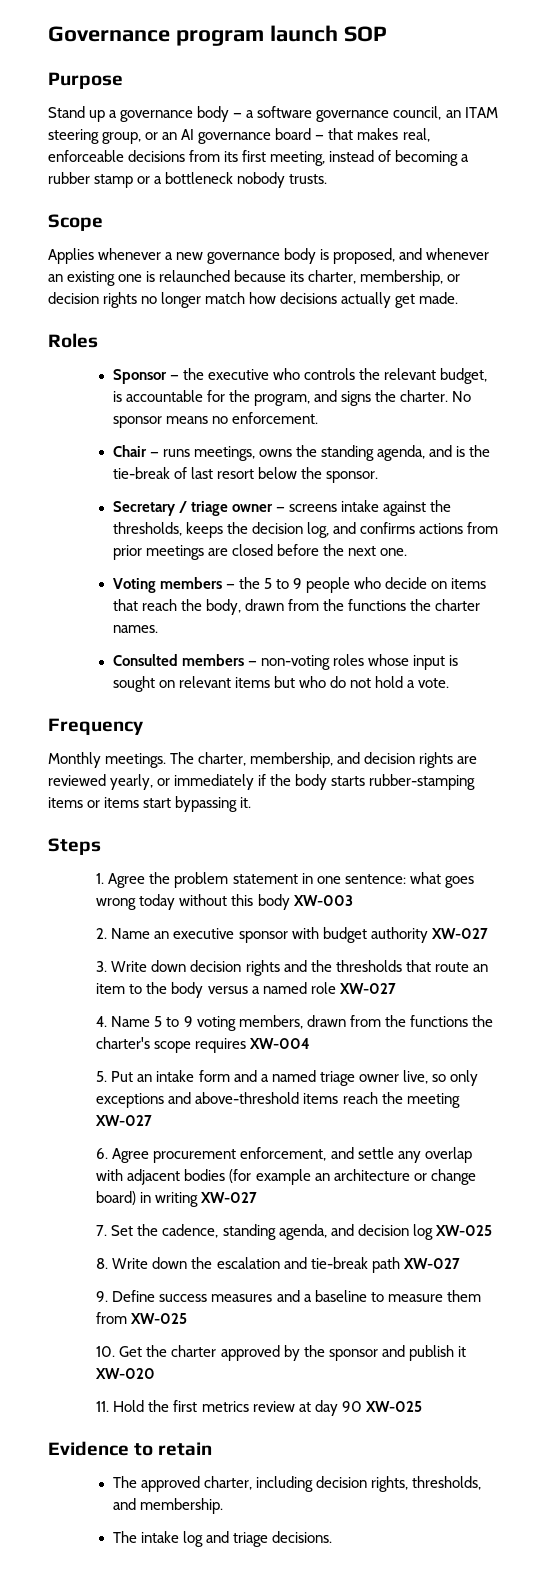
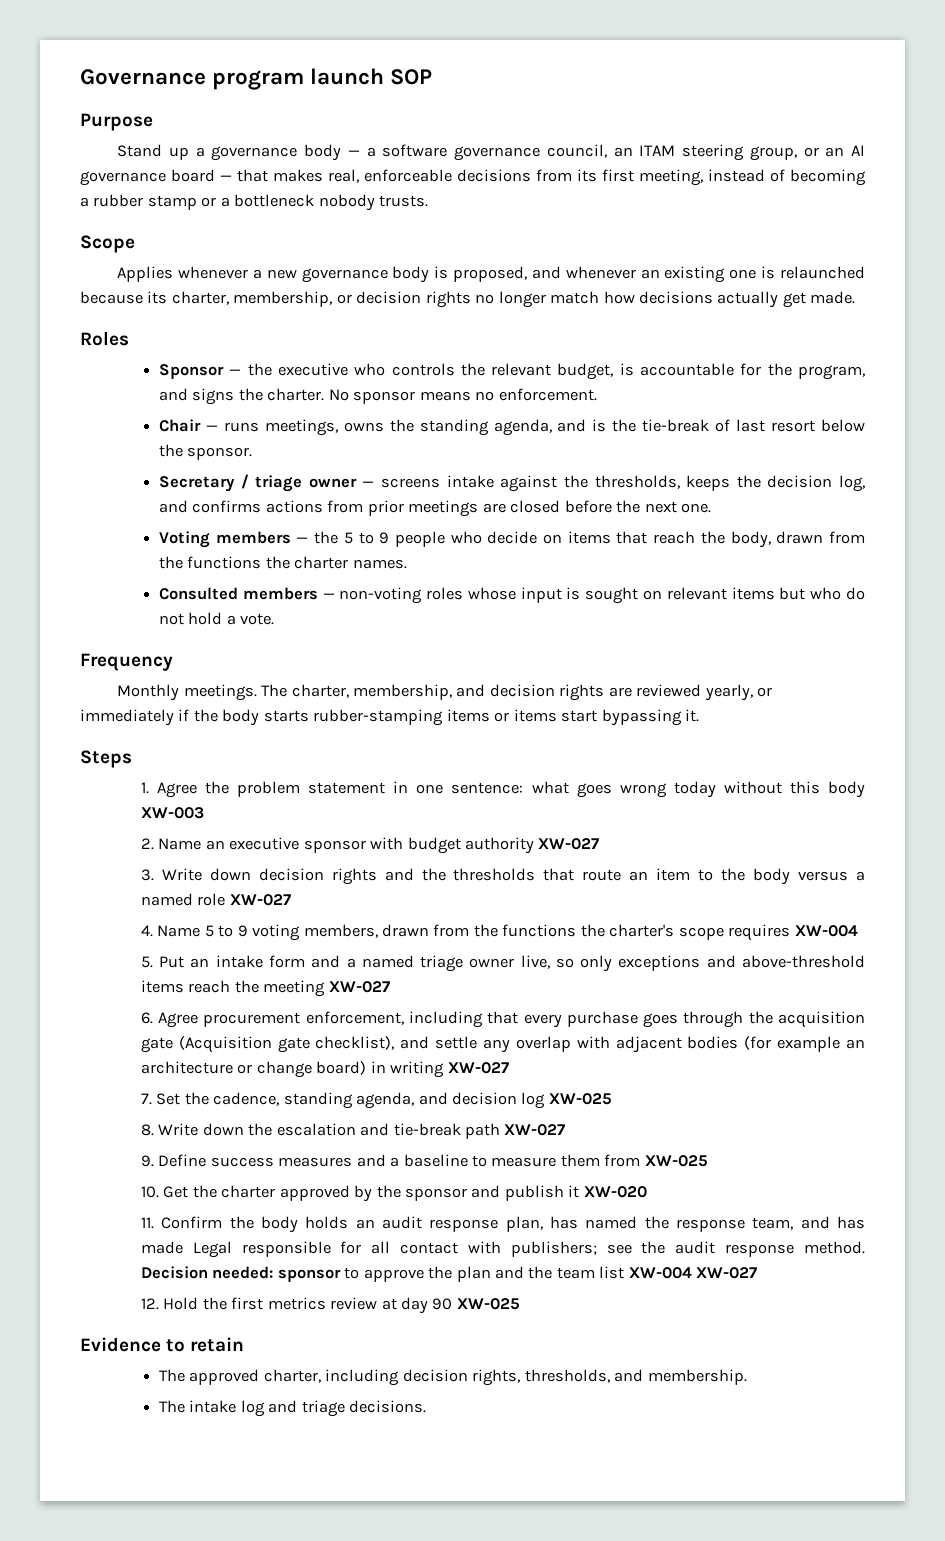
(327, 1154) none -> [408,1011,865,1028] [140,1036,395,1053] including that every purchase goes through the acquisition gate (Acquisition gate checklist),
(110, 1406) none -> [161,1216,865,1233] [140,1241,865,1258] [140,1266,758,1282] [140,1298,159,1310] Confirm the body holds an audit response plan, has named the response team, and has made Legal responsible for all contact with publishers; see the audit response method. Decision needed: sponsor to approve the plan and the team list XW-004 XW-027 // 12.

